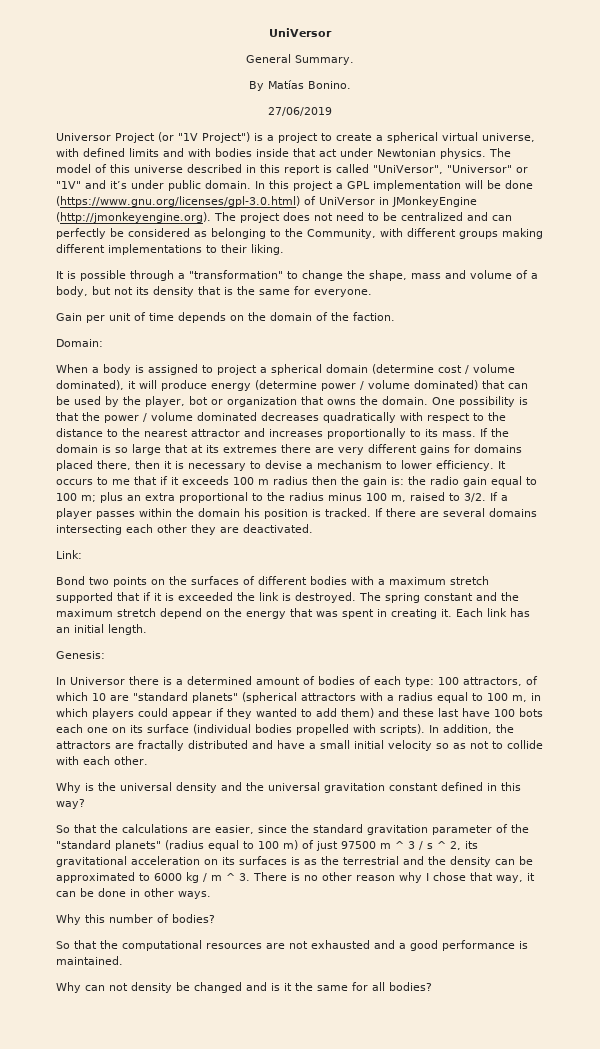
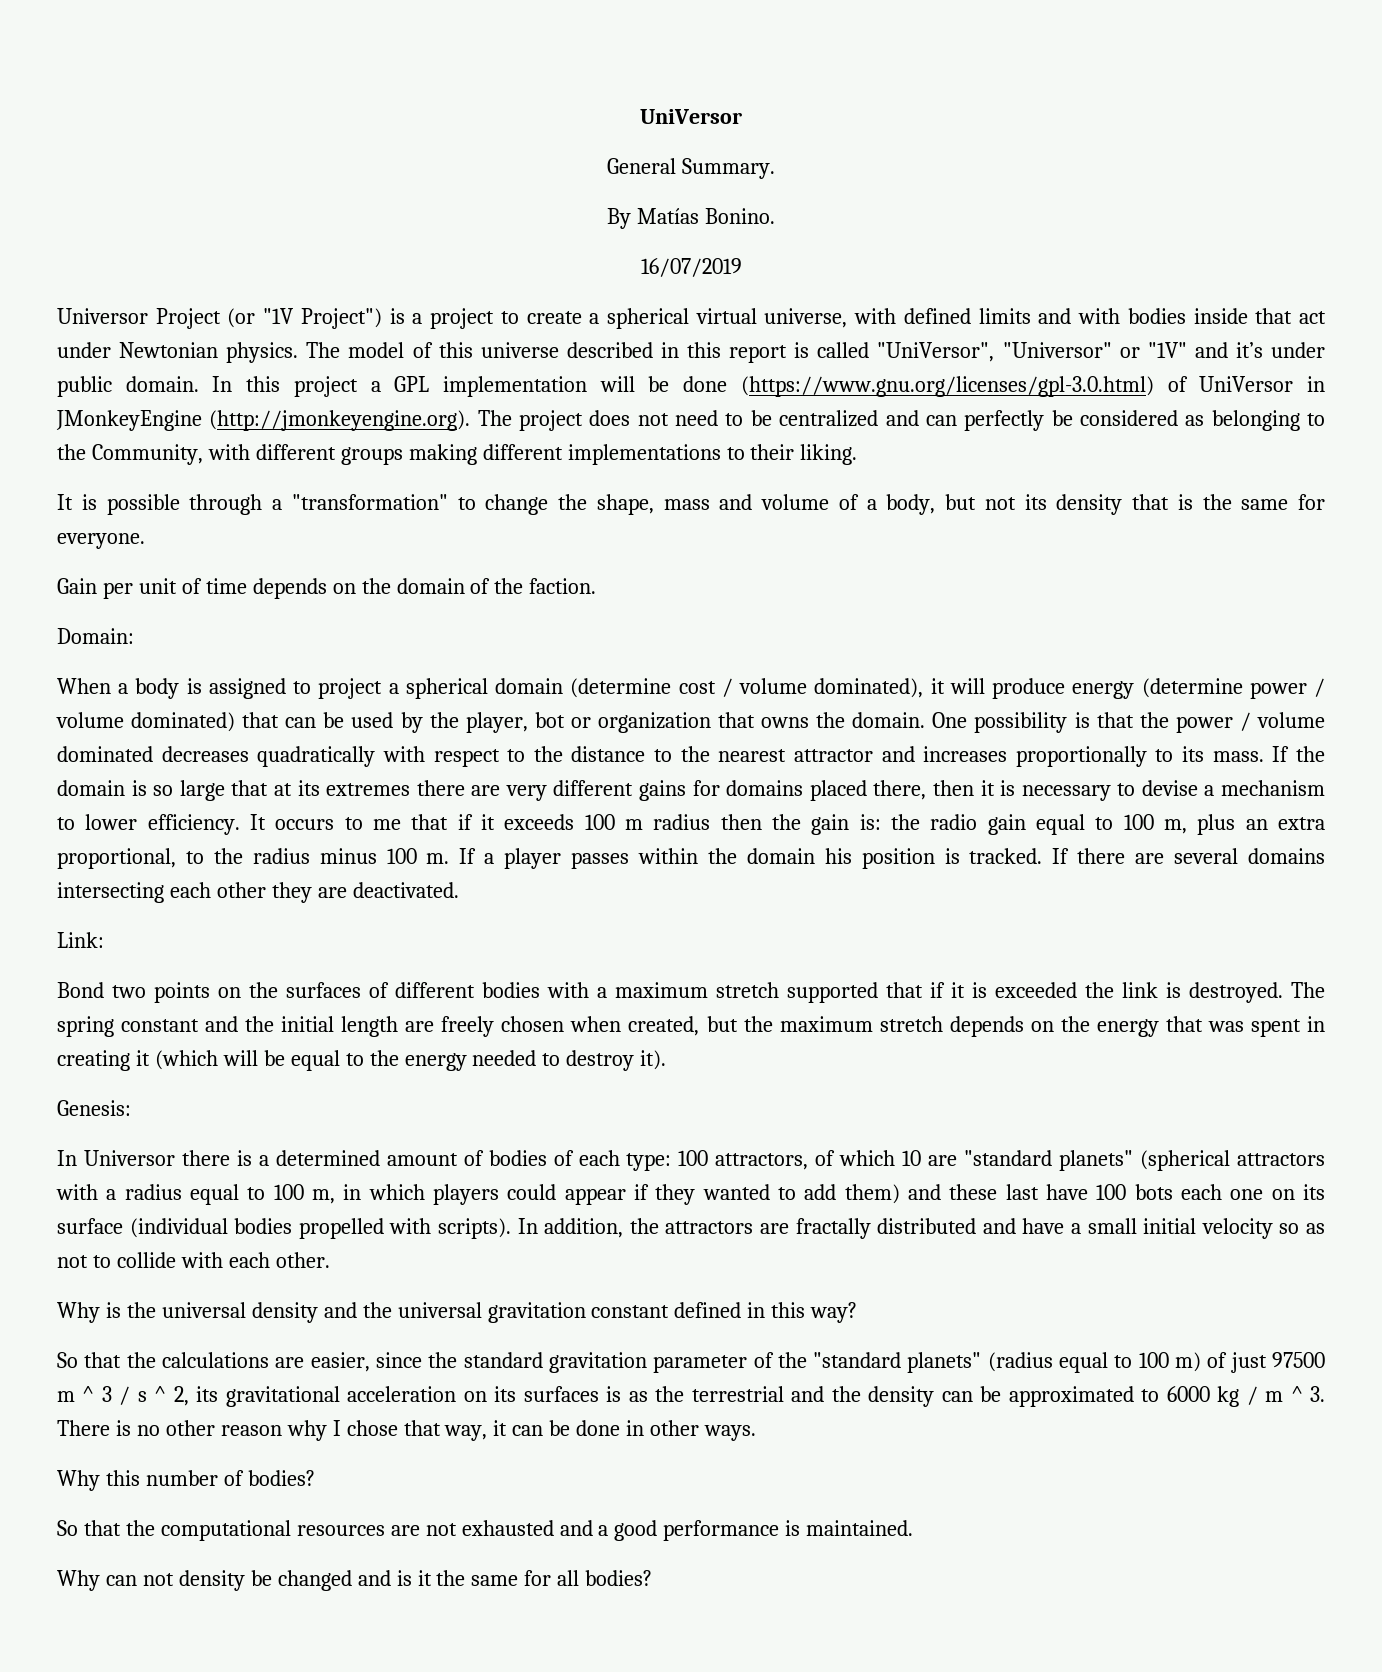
[268,107,332,116] 27/06/2019 -> [640,258,742,277] 16/07/2019
[81,495,96,502] m; -> [1164,819,1188,834] m,
[179,492,248,503] proportional -> [57,848,176,869] proportional,
[391,492,486,502] m, raised to 3/2. -> [426,853,450,864] m.
[56,608,202,619] maximum stretch depend -> [281,1016,1024,1037] initial length are freely chosen when created, but the maximum stretch depends
[441,608,530,617] [56,624,147,635] it. Each link has an initial length. -> [135,1050,667,1071] it (which will be equal to the energy needed to destroy it).

